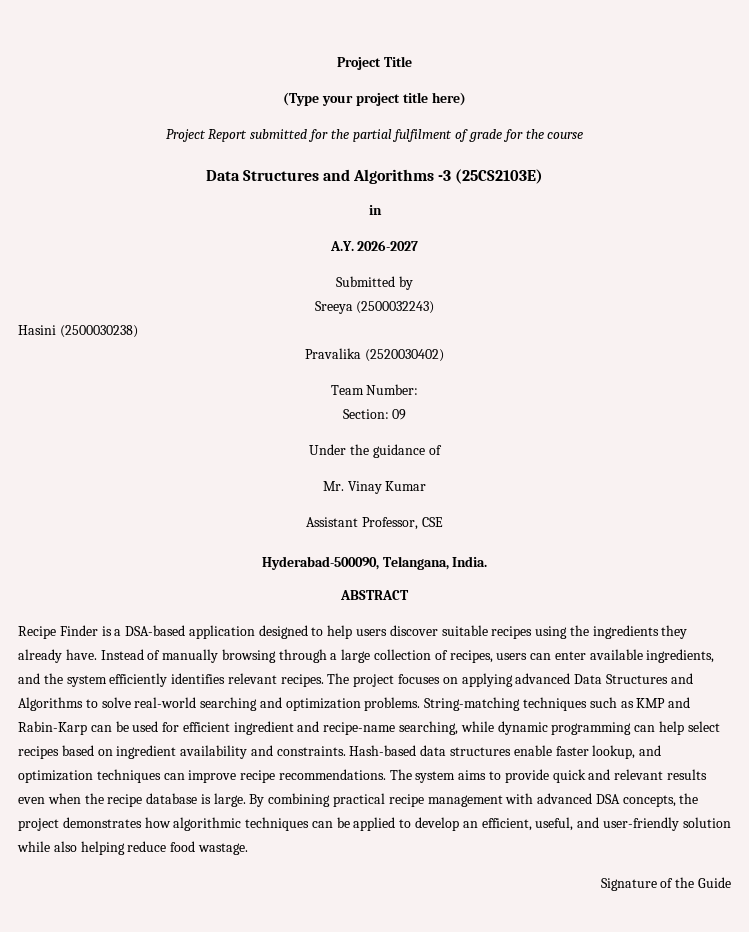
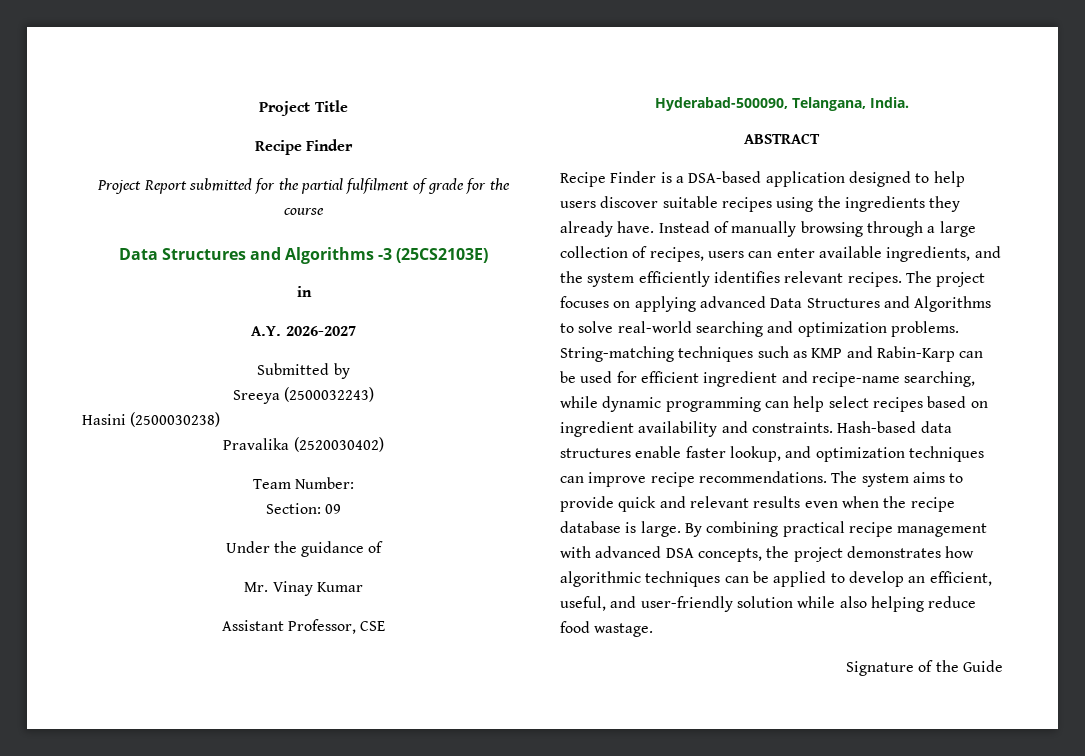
[283,92,466,106] (Type your project title here) -> [254,139,354,155] Recipe Finder

